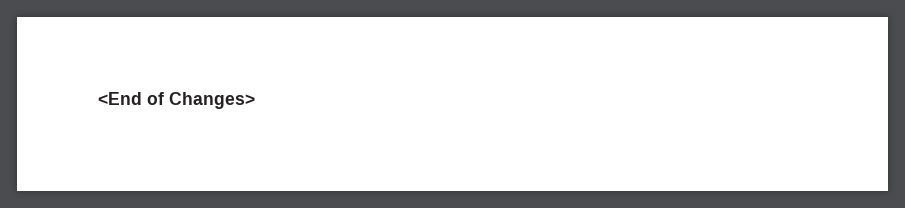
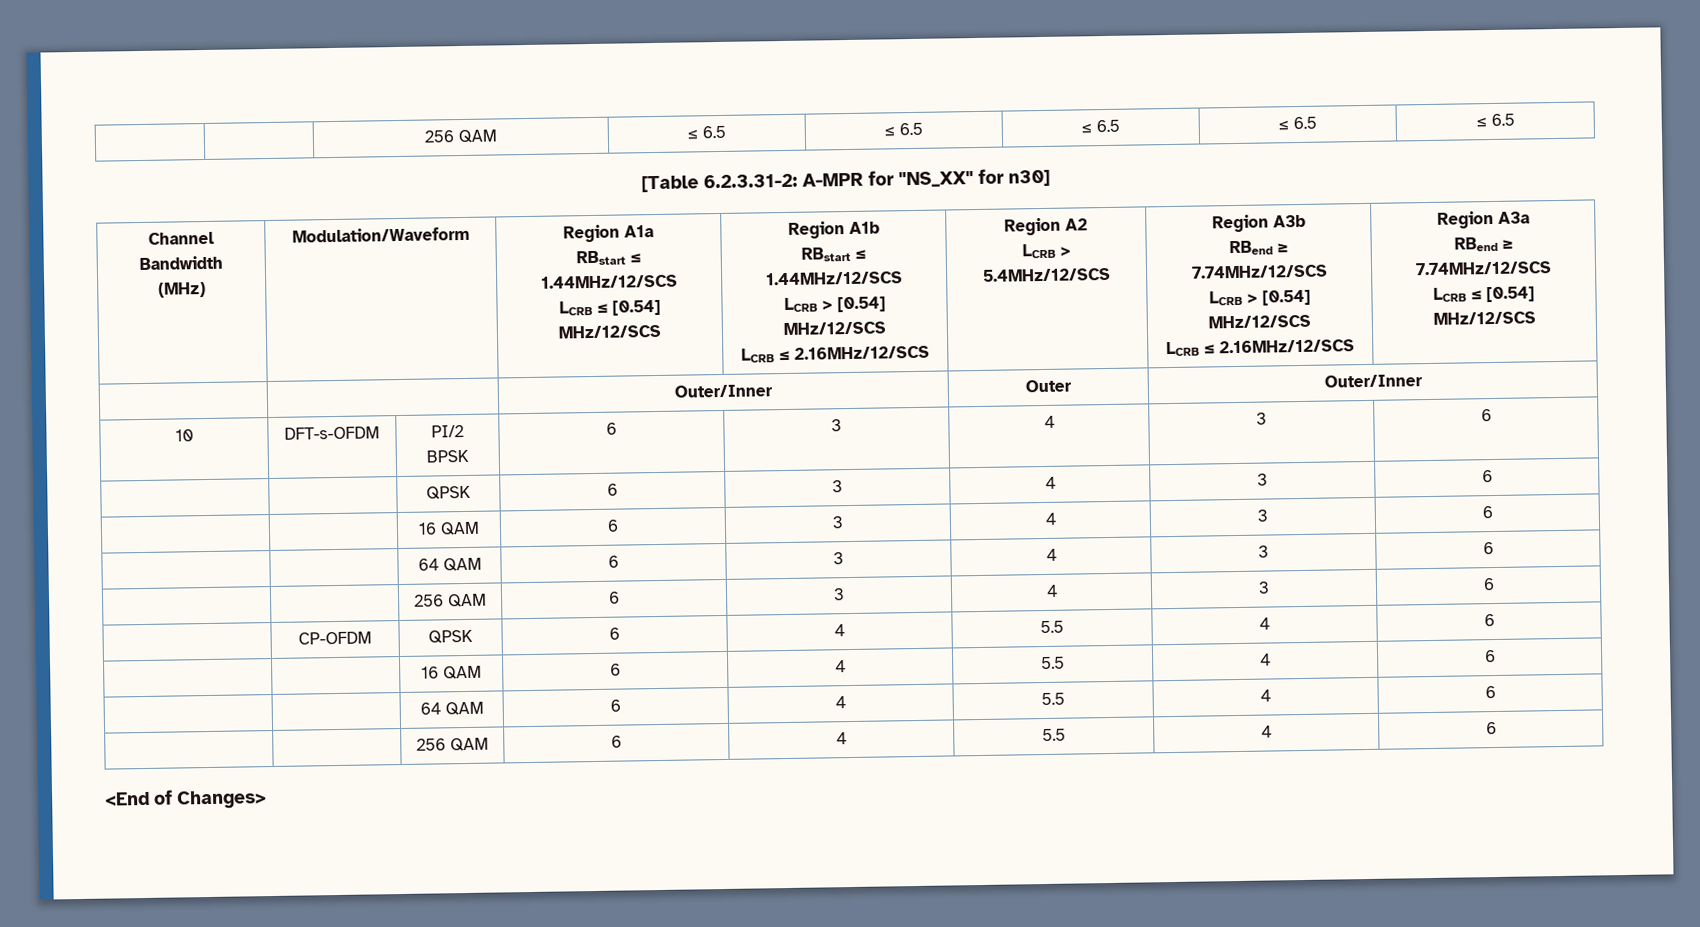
(98, 98) none -> [424,129,497,144] [687,125,726,140] [884,122,923,137] [1081,119,1120,134] [1278,116,1317,131] [1475,113,1515,128] [641,168,1050,193] [148,231,215,245] [139,255,223,271] [158,281,206,298] [291,226,470,243] [563,224,654,243] [576,250,641,266] [541,274,678,289] [558,299,661,316] [558,324,662,339] [787,221,880,239] [801,246,866,262] [766,271,903,286] [783,296,886,313] [783,321,886,336] [741,345,930,363] [1004,217,1088,236] [1021,243,1071,259] [983,267,1111,282] [1211,214,1306,233] [1229,240,1288,256] [1190,264,1328,279] [1208,289,1311,306] [1208,314,1311,329] [1166,339,1355,357] [1436,210,1530,229] [1453,236,1513,252] [1415,261,1552,276] [1433,286,1535,303] [1432,311,1536,325] [674,384,773,398] [1025,379,1072,393] [1323,374,1423,388] [174,429,194,442] [284,426,380,440] [431,425,464,438] [426,449,469,463] [606,422,617,435] [831,419,842,432] [1043,415,1055,428] [1256,412,1267,425] [1480,409,1492,422] [426,485,471,500] [607,483,618,496] [832,480,843,493] [1044,476,1056,489] [1257,473,1268,486] [1481,470,1493,483] [418,521,480,536] [607,519,619,532] [832,516,844,529] [1044,512,1056,525] [1257,509,1268,522] [1481,506,1493,519] [417,557,482,572] [608,555,619,568] [833,552,844,565] [1045,548,1057,561] [1258,545,1269,558] [1482,542,1494,555] [413,593,487,608] [608,591,620,604] [833,588,845,601] [1045,584,1058,597] [1258,581,1270,594] [1482,578,1495,591] [298,631,372,645] [428,629,473,644] [609,627,620,640] [834,624,845,637] [1040,620,1064,634] [1259,617,1270,630] [1483,614,1495,627] [421,665,482,680] [610,663,621,676] [835,660,846,673] [1041,656,1065,670] [1260,653,1271,666] [1483,650,1496,663] [419,701,484,716] [610,699,621,712] [835,696,846,709] [1041,692,1065,706] [1260,689,1271,702] [1484,685,1496,699] [416,737,489,752] [611,735,622,748] [836,732,847,745] [1042,728,1066,742] [1261,725,1272,738] [1485,721,1497,735] | | 256 QAM | ≤ 6.5 | ≤ 6.5 | ≤ 6.5 | ≤ 6.5 | ≤ 6.5 // [Table 6.2.3.31-2: A-MPR for "NS_XX" for n30] // Channel Bandwidth // (MHz) | Modulation/Waveform | Region A1a // RBstart ≤ 1.44MHz/12/SCS // LCRB ≤ [0.54] MHz/12/SCS | Region A1b // RBstart ≤ 1.44MHz/12/SCS // LCRB > [0.54] MHz/12/SCS // LCRB ≤ 2.16MHz/12/SCS | Region A2 // LCRB > 5.4MHz/12/SCS | Region A3b // RBend ≥ 7.74MHz/12/SCS // LCRB > [0.54] MHz/12/SCS // LCRB ≤ 2.16MHz/12/SCS | Region A3a // RBend ≥ 7.74MHz/12/SCS // LCRB ≤ [0.54] MHz/12/SCS // | | Outer/Inner | Outer | Outer/Inner // 10 | DFT-s-OFDM | PI/2 BPSK | 6 | 3 | 4 | 3 | 6 // | | QPSK | 6 | 3 | 4 | 3 | 6 // | | 16 QAM | 6 | 3 | 4 | 3 | 6 // | | 64 QAM | 6 | 3 | 4 | 3 | 6 // | | 256 QAM | 6 | 3 | 4 | 3 | 6 // | CP-OFDM | QPSK | 6 | 4 | 5.5 | 4 | 6 // | | 16 QAM | 6 | 4 | 5.5 | 4 | 6 // | | 64 QAM | 6 | 4 | 5.5 | 4 | 6 // | | 256 QAM | 6 | 4 | 5.5 | 4 | 6 //

